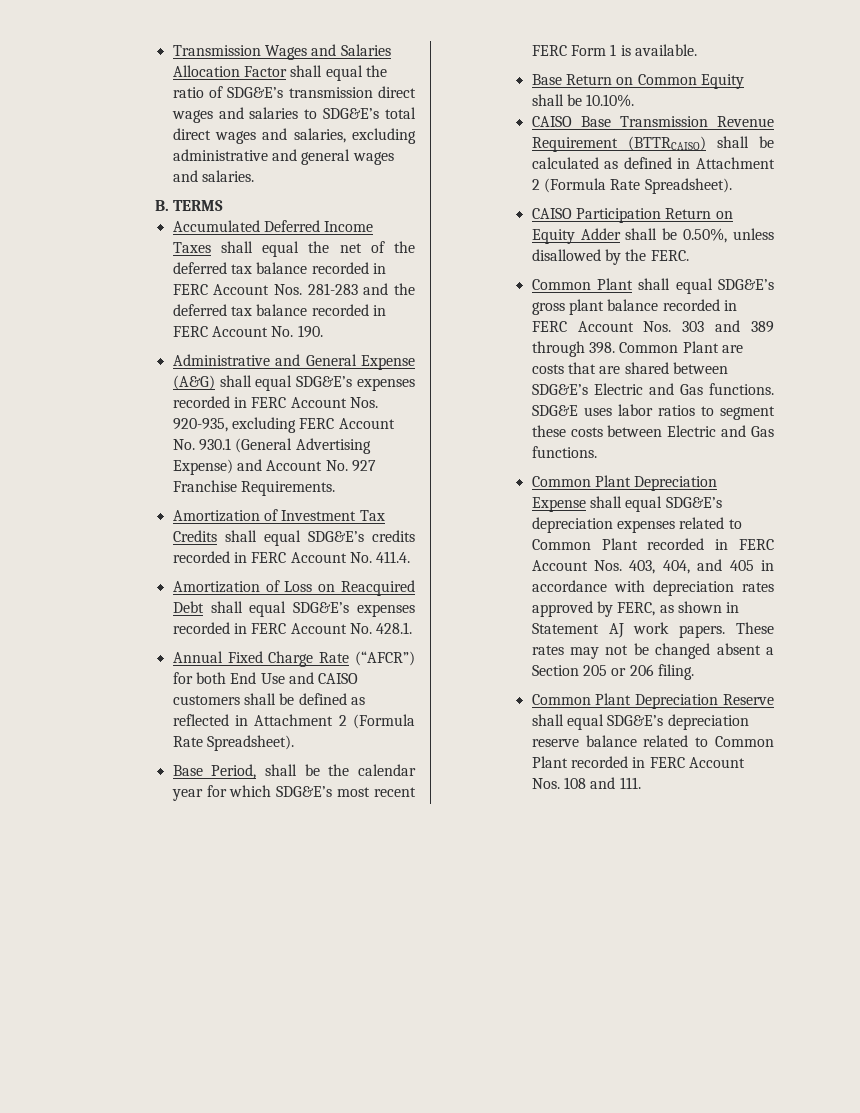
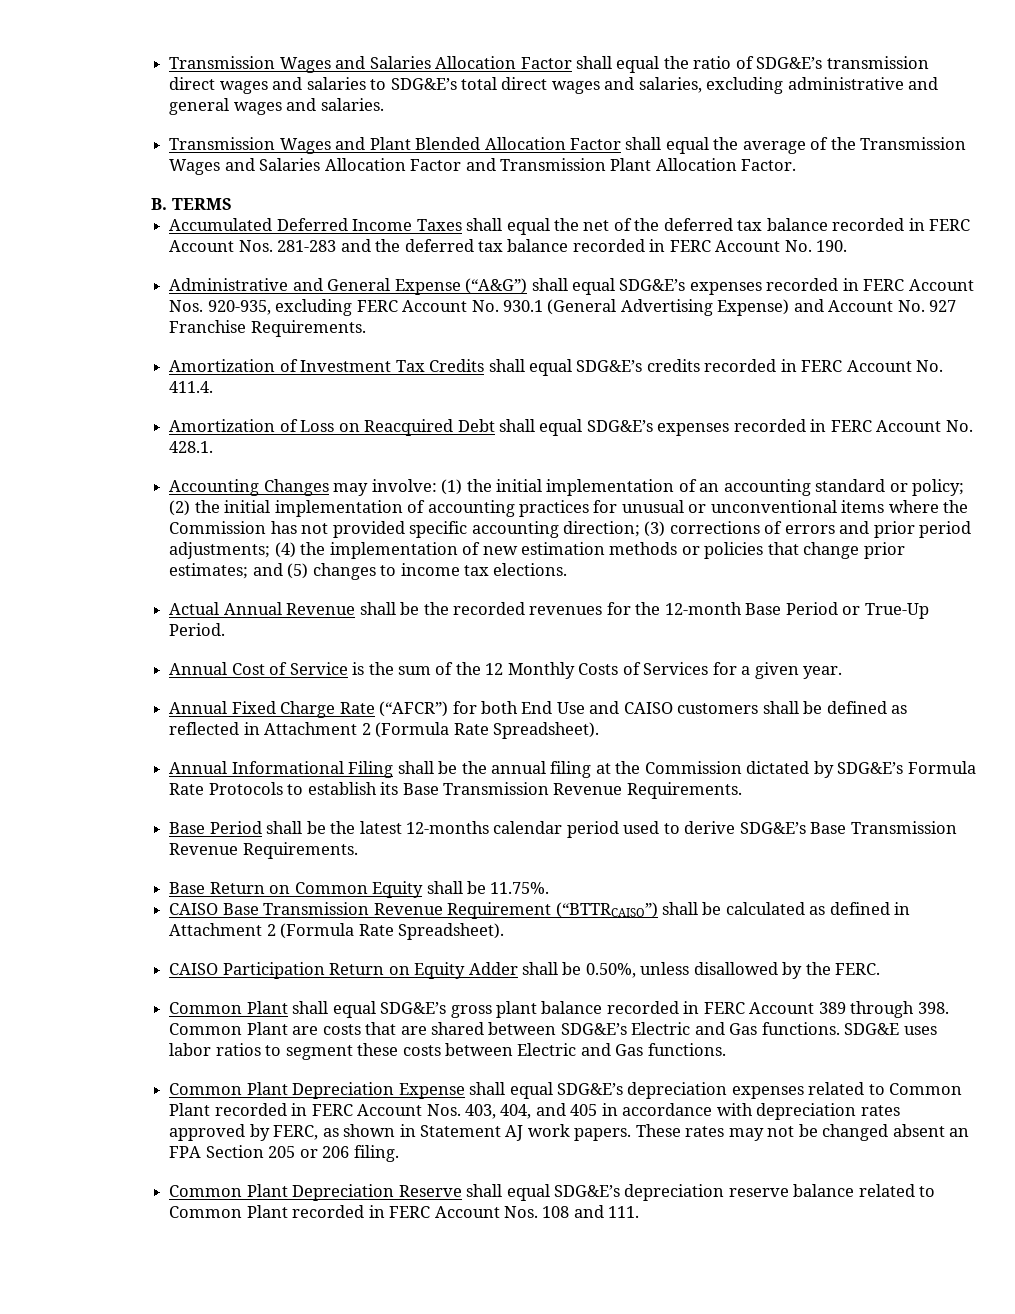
(254, 176) none -> [169,137,967,154] [169,158,797,175] // Transmission Wages and Plant Blended Allocation Factor shall equal the average of the Transmission Wages and Salaries Allocation Factor and Transmission Plant Allocation Factor.
[172,375,215,390] (A&G) -> [465,278,528,294] (“A&G”)
(413, 628) none -> [169,479,965,496] [169,500,969,517] [169,521,972,538] [169,542,905,559] [169,563,568,580] [169,602,929,619] [169,623,226,636] [169,662,843,679] // Accounting Changes may involve: (1) the initial implementation of an accounting standard or policy; (2) the initial implementation of accounting practices for unusual or unconventional items where the Commission has not provided specific accounting direction; (3) corrections of errors and prior period adjustments; (4) the implementation of new estimation methods or policies that change prior estimates; and (5) changes to income tax elections. // Actual Annual Revenue shall be the recorded revenues for the 12-month Base Period or True-Up Period. // Annual Cost of Service is the sum of the 12 Monthly Costs of Services for a given year.
[172,764,416,779] [171,785,416,801] [531,44,697,56] Base Period, shall be the calendar year for which SDG&E’s most recent FERC Form 1 is available. -> [169,761,976,778] [169,782,742,799] [169,821,957,838] [169,842,358,859] Annual Informational Filing shall be the annual filing at the Commission dictated by SDG&E’s Formula Rate Protocols to establish its Base Transmission Revenue Requirements. // Base Period shall be the latest 12-months calendar period used to derive SDG&E’s Base Transmission Revenue Requirements.
[586,94,635,107] 10.10%. -> [490,882,550,894] 11.75%.
[627,136,706,151] (BTTRCAISO) -> [555,902,658,918] (“BTTRCAISO”)
[643,320,741,332] Nos. 303 and -> (815, 1008) none
[766,647,774,655] a -> [949,1128,970,1137] [169,1146,202,1158] an FPA

